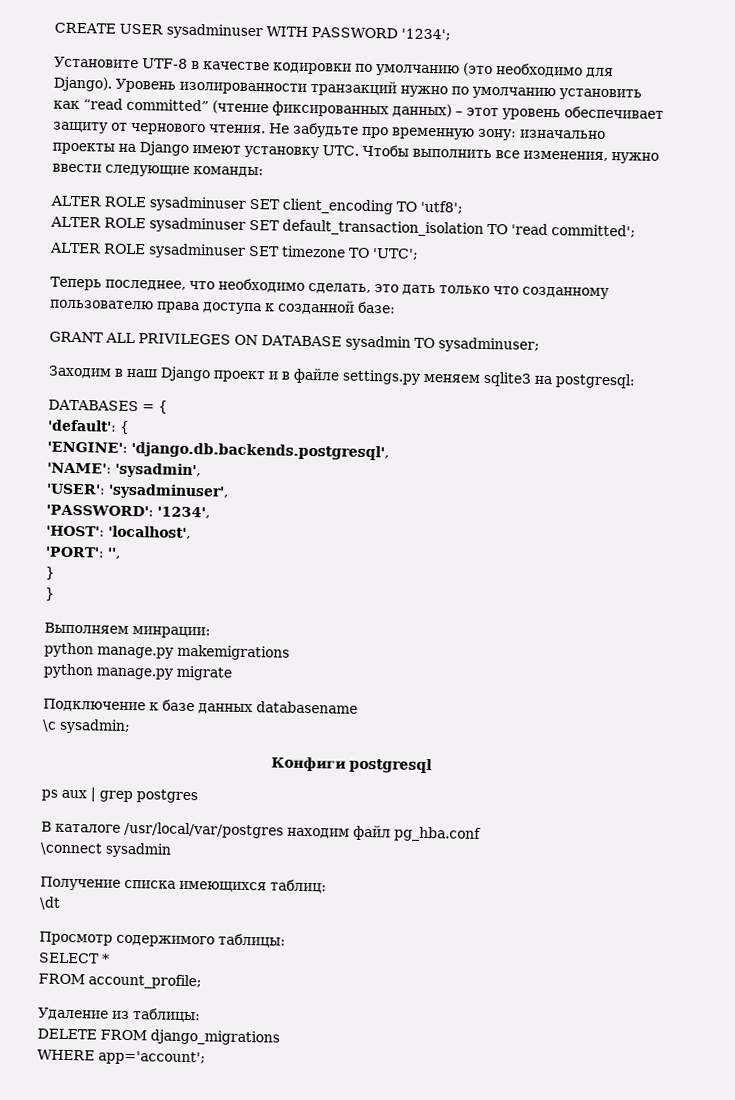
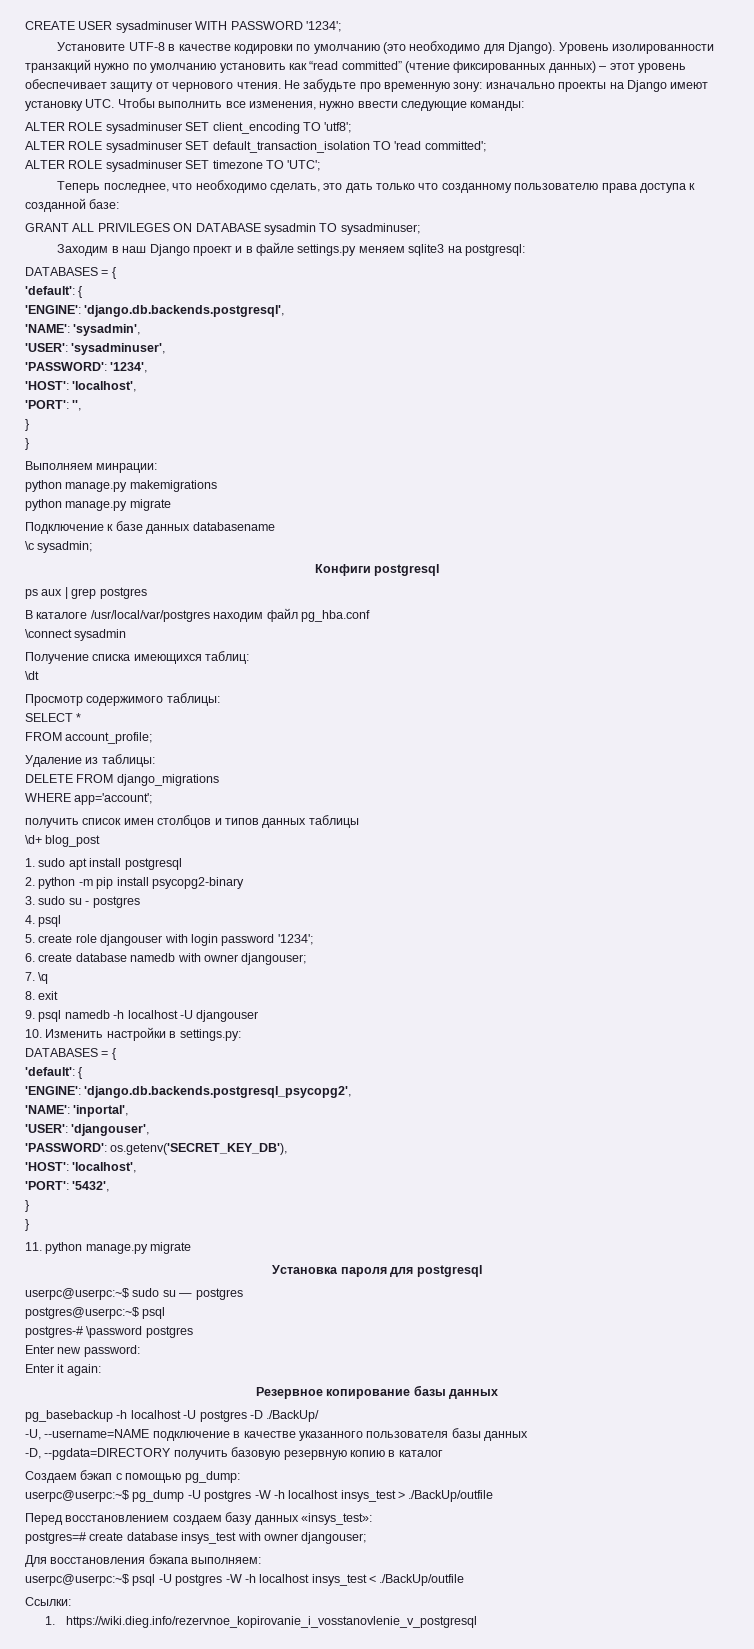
(206, 1058) none -> [25,815,359,828] [25,835,101,847] [25,858,182,870] [25,877,244,889] [25,896,140,908] [25,915,62,927] [25,934,313,946] [25,953,307,965] [25,972,49,984] [25,991,59,1000] [25,1010,259,1022] [25,1027,241,1041] [25,1048,116,1060] [25,1067,83,1079] [25,1086,352,1098] [25,1105,129,1117] [25,1124,150,1136] [25,1143,288,1155] [25,1162,137,1173] [25,1181,110,1192] [25,1200,29,1212] [25,1219,29,1231] [25,1242,192,1254] [272,1265,482,1277] [25,1288,243,1300] [25,1307,166,1319] [25,1326,193,1338] [25,1345,140,1357] [25,1364,101,1376] [255,1385,499,1399] [25,1410,320,1422] [25,1428,528,1441] [25,1447,443,1460] [25,1470,240,1483] [25,1490,494,1502] [25,1512,372,1525] [25,1532,367,1544] [25,1554,262,1567] [25,1574,465,1586] [25,1597,71,1606] [45,1616,477,1628] // получить список имен столбцов и типов данных таблицы // \d+ blog_post // 1. sudo apt install postgresql // 2. python -m pip install psycopg2-binary // 3. sudo su - postgres // 4. psql // 5. create role djangouser with login password '1234'; // 6. create database namedb with owner djangouser; // 7. \q // 8. exit // 9. psql namedb -h localhost -U djangouser // 10. Изменить настройки в settings.py: // DATABASES = { // 'default': { // 'ENGINE': 'django.db.backends.postgresql_psycopg2', // 'NAME': 'inportal', // 'USER': 'djangouser', // 'PASSWORD': os.getenv('SECRET_KEY_DB'), // 'HOST': 'localhost', // 'PORT': '5432', // } // } // 11. python manage.py migrate // Установка пароля для postgresql // userpc@userpc:~$ sudo su — postgres // postgres@userpc:~$ psql // postgres-# \password postgres // Enter new password: // Enter it again: // Резервное копирование базы данных // pg_basebackup -h localhost -U postgres -D ./BackUp/ // -U, --username=NAME подключение в качестве указанного пользователя базы данных // -D, --pgdata=DIRECTORY получить базовую резервную копию в каталог // Создаем бэкап с помощью pg_dump: // userpc@userpc:~$ pg_dump -U postgres -W -h localhost insys_test > ./BackUp/outfile // Перед восстановлением создаем базу данных «insys_test»: // postgres=# create database insys_test with owner djangouser; // Для восстановления бэкапа выполняем: // userpc@userpc:~$ psql -U postgres -W -h localhost insys_test < ./BackUp/outfile // Ссылки: // 1. https://wiki.dieg.info/rezervnoe_kopirovanie_i_vosstanovlenie_v_postgresql

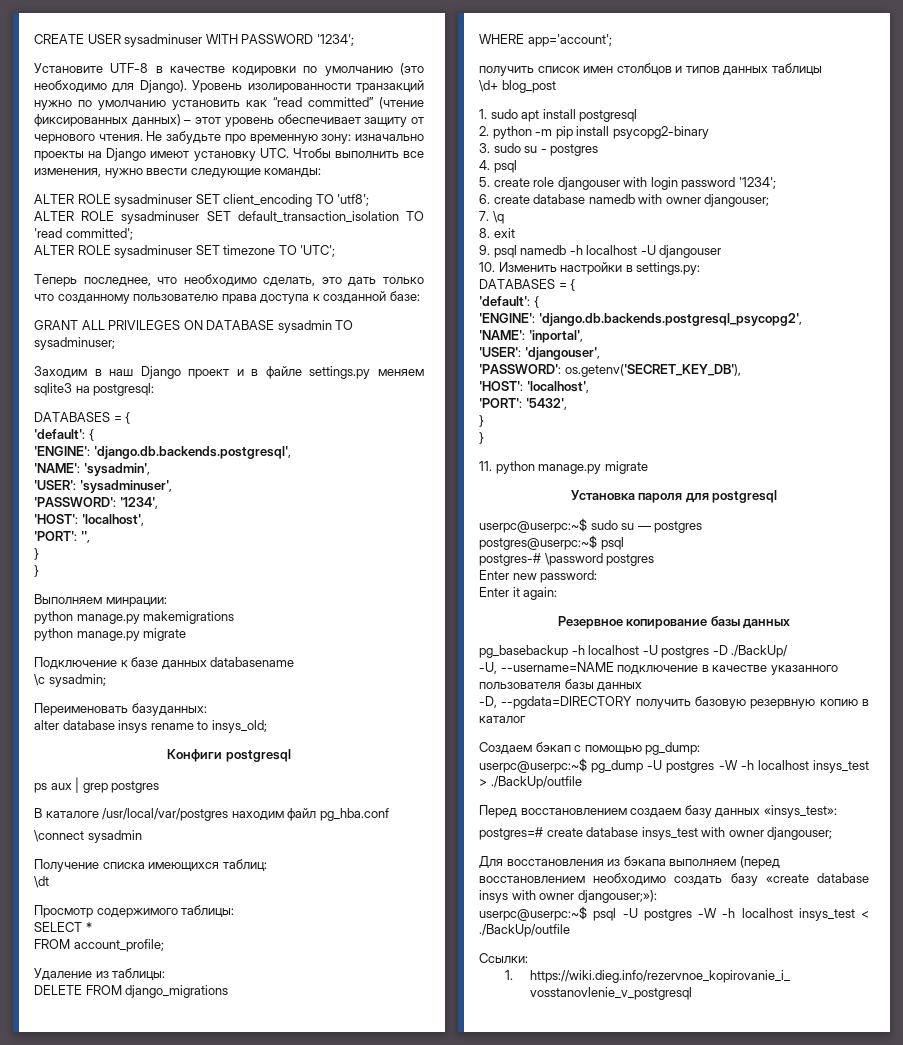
(93, 547) none -> [34,703,207,716] [34,720,267,733] // Переименовать базуданных: // alter database insys rename to insys_old;
[148,1554,262,1564] бэкапа выполняем: -> [607,856,780,869] [479,873,869,886] [479,890,657,903] из бэкапа выполняем (перед восстановлением необходимо создать базу «create database insys with owner djangouser;»):

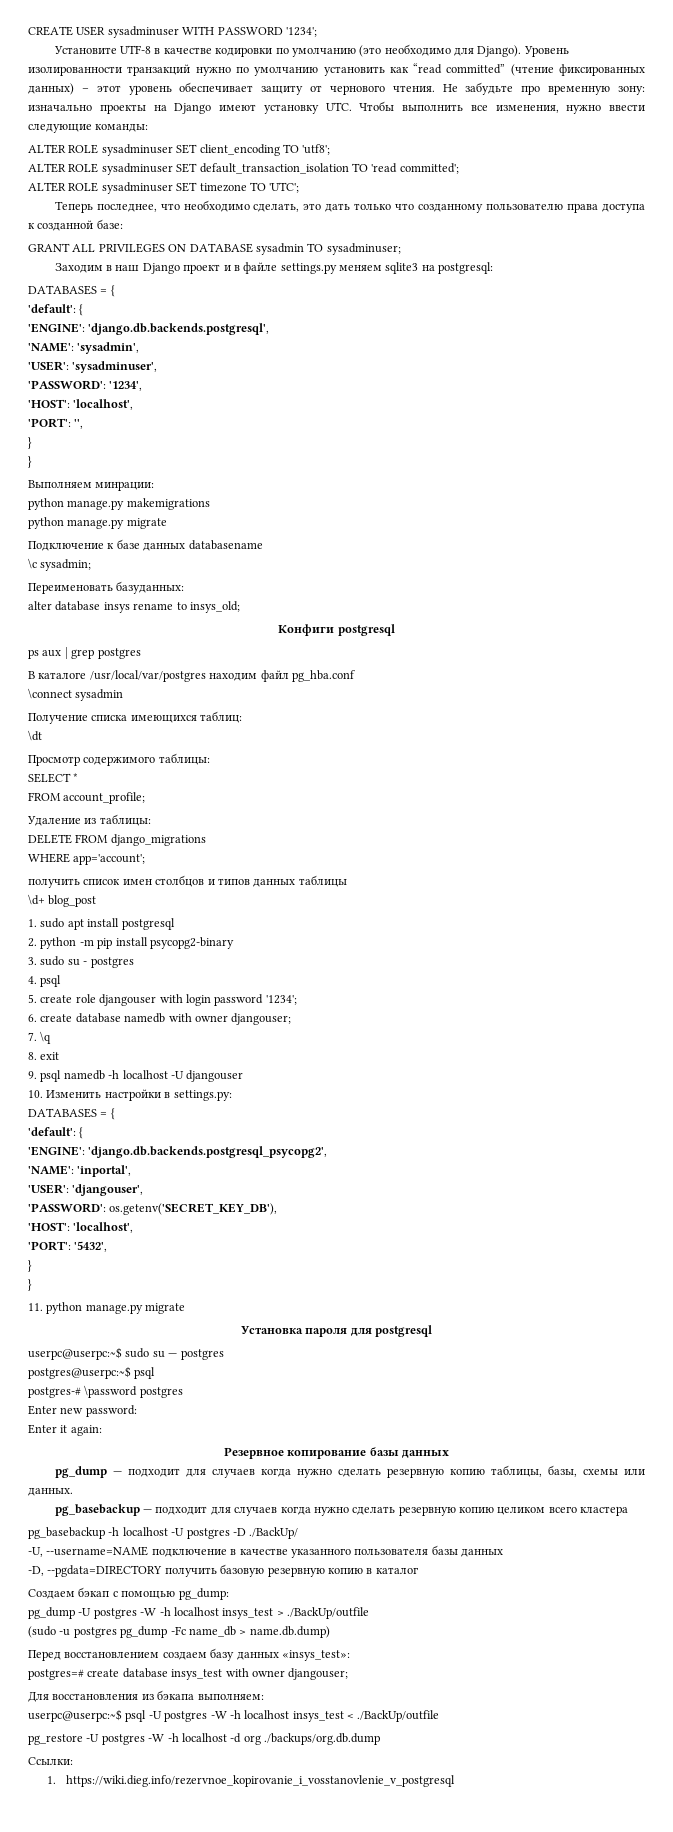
(791, 624) none -> [54,1465,645,1478] [28,1488,73,1496] [54,1504,629,1516] // pg_dump — подходит для случаев когда нужно сделать резервную копию таблицы, базы, схемы или данных. // pg_basebackup — подходит для случаев когда нужно сделать резервную копию целиком всего кластера
[479,758,587,773] userpc@userpc:~$ -> (229, 1594) none
(582, 782) none -> [28,1626,330,1638] // (sudo -u postgres pg_dump -Fc name_db > name.db.dump)
[669,856,780,869] [479,873,869,886] [479,890,657,903] выполняем (перед восстановлением необходимо создать базу «create database insys with owner djangouser;»): -> [197,1694,264,1700] выполняем:
(570, 930) none -> [28,1733,380,1745] // pg_restore -U postgres -W -h localhost -d org ./backups/org.db.dump

